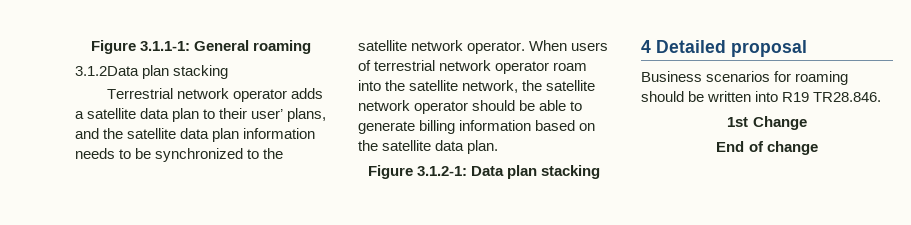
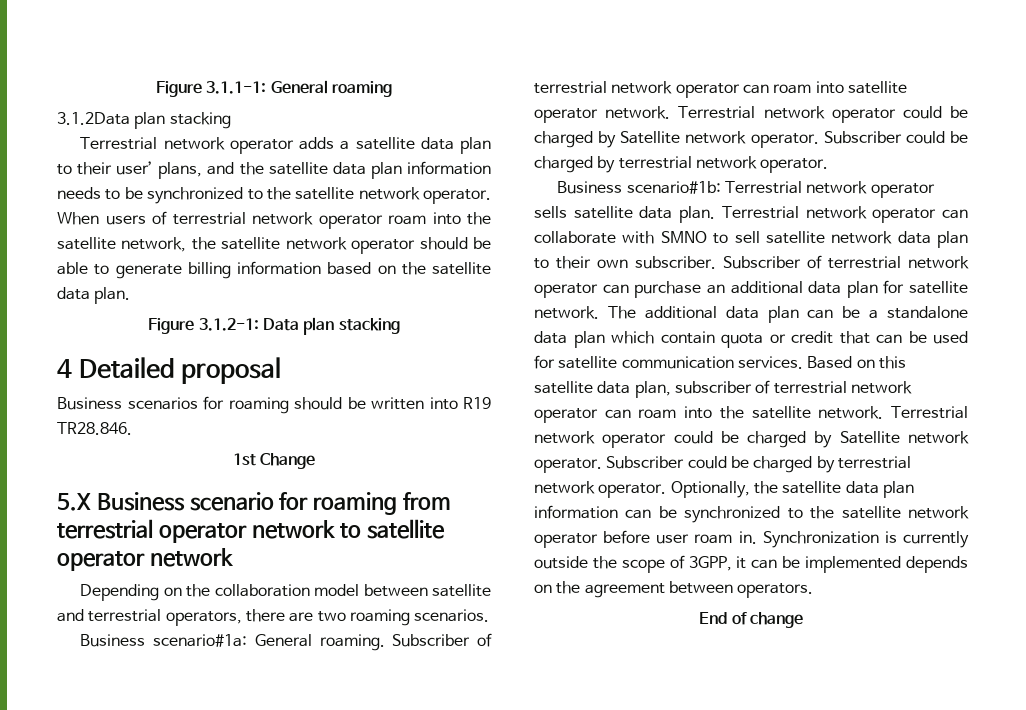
(807, 123) none -> [57,492,451,515] [57,519,446,543] [57,548,234,571] [80,584,492,601] [57,609,490,626] [80,633,493,651] [534,81,907,98] [534,106,968,123] [534,131,968,148] [534,156,829,173] [557,181,935,198] [534,206,968,223] [534,231,968,248] [534,255,969,269] [534,280,968,298] [534,306,968,323] [534,331,968,348] [534,355,906,369] [534,380,912,398] [534,406,969,423] [534,431,969,448] [534,456,911,473] [534,481,914,498] [534,505,969,523] [534,530,969,548] [534,555,968,573] [534,581,814,598] // 5.X Business scenario for roaming from terrestrial operator network to satellite operator network // Depending on the collaboration model between satellite and terrestrial operators, there are two roaming scenarios. // Business scenario#1a: General roaming. Subscriber of terrestrial network operator can roam into satellite operator network. Terrestrial network operator could be charged by Satellite network operator. Subscriber could be charged by terrestrial network operator. // Business scenario#1b: Terrestrial network operator sells satellite data plan. Terrestrial network operator can collaborate with SMNO to sell satellite network data plan to their own subscriber. Subscriber of terrestrial network operator can purchase an additional data plan for satellite network. The additional data plan can be a standalone data plan which contain quota or credit that can be used for satellite communication services. Based on this satellite data plan, subscriber of terrestrial network operator can roam into the satellite network. Terrestrial network operator could be charged by Satellite network operator. Subscriber could be charged by terrestrial network operator. Optionally, the satellite data plan information can be synchronized to the satellite network operator before user roam in. Synchronization is currently outside the scope of 3GPP, it can be implemented depends on the agreement between operators.

